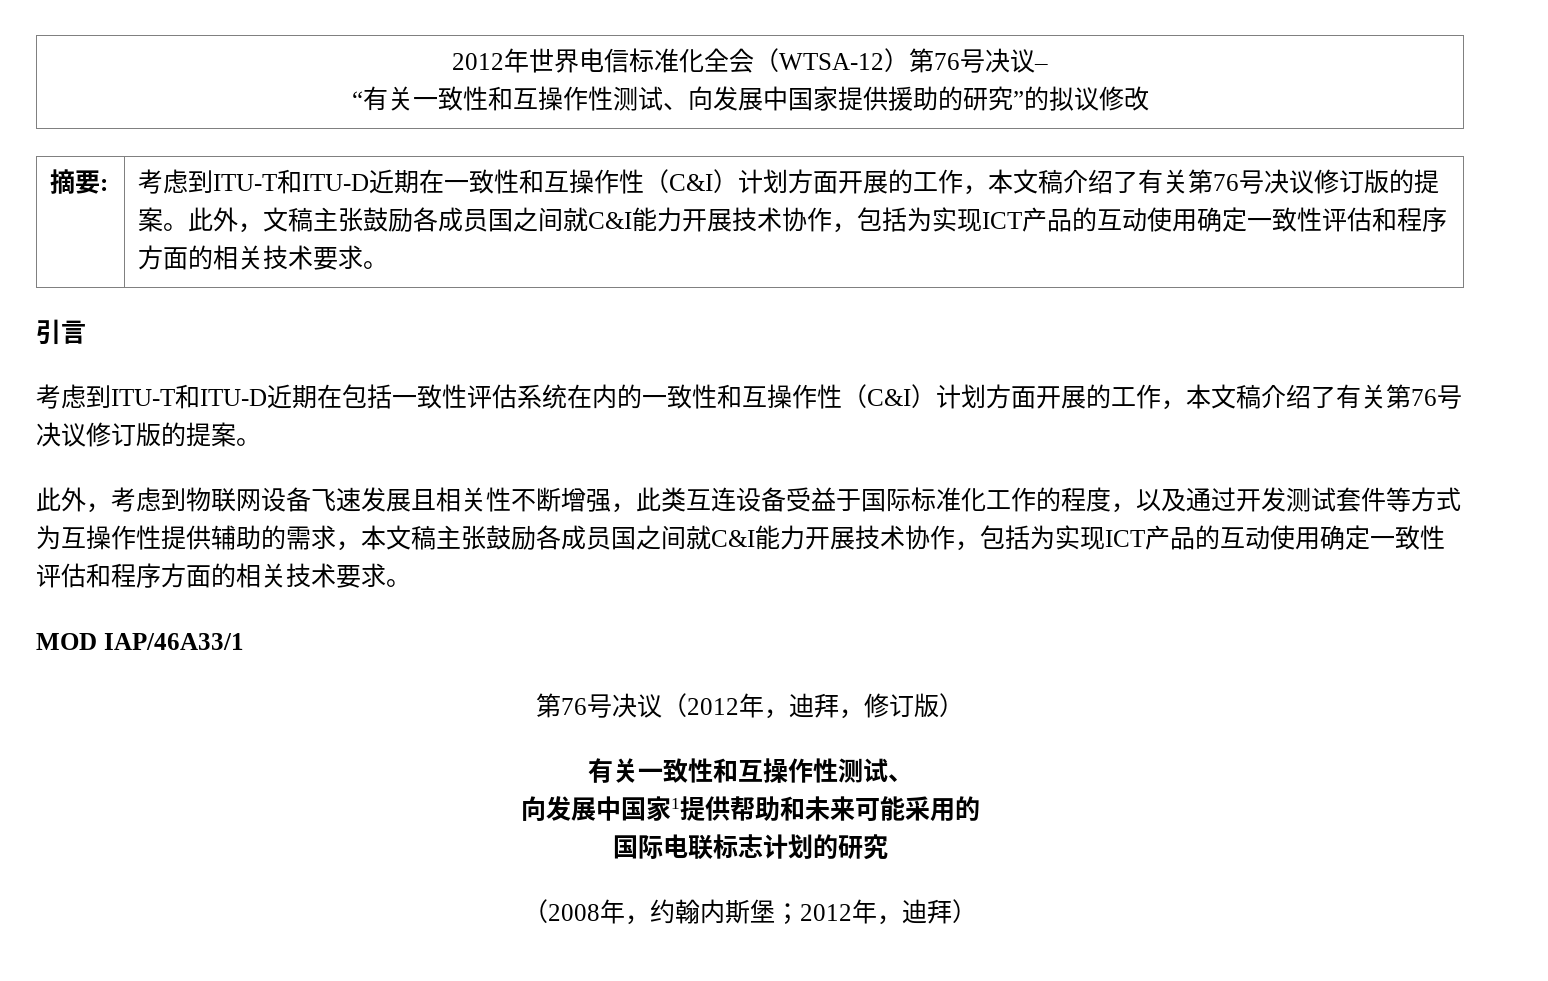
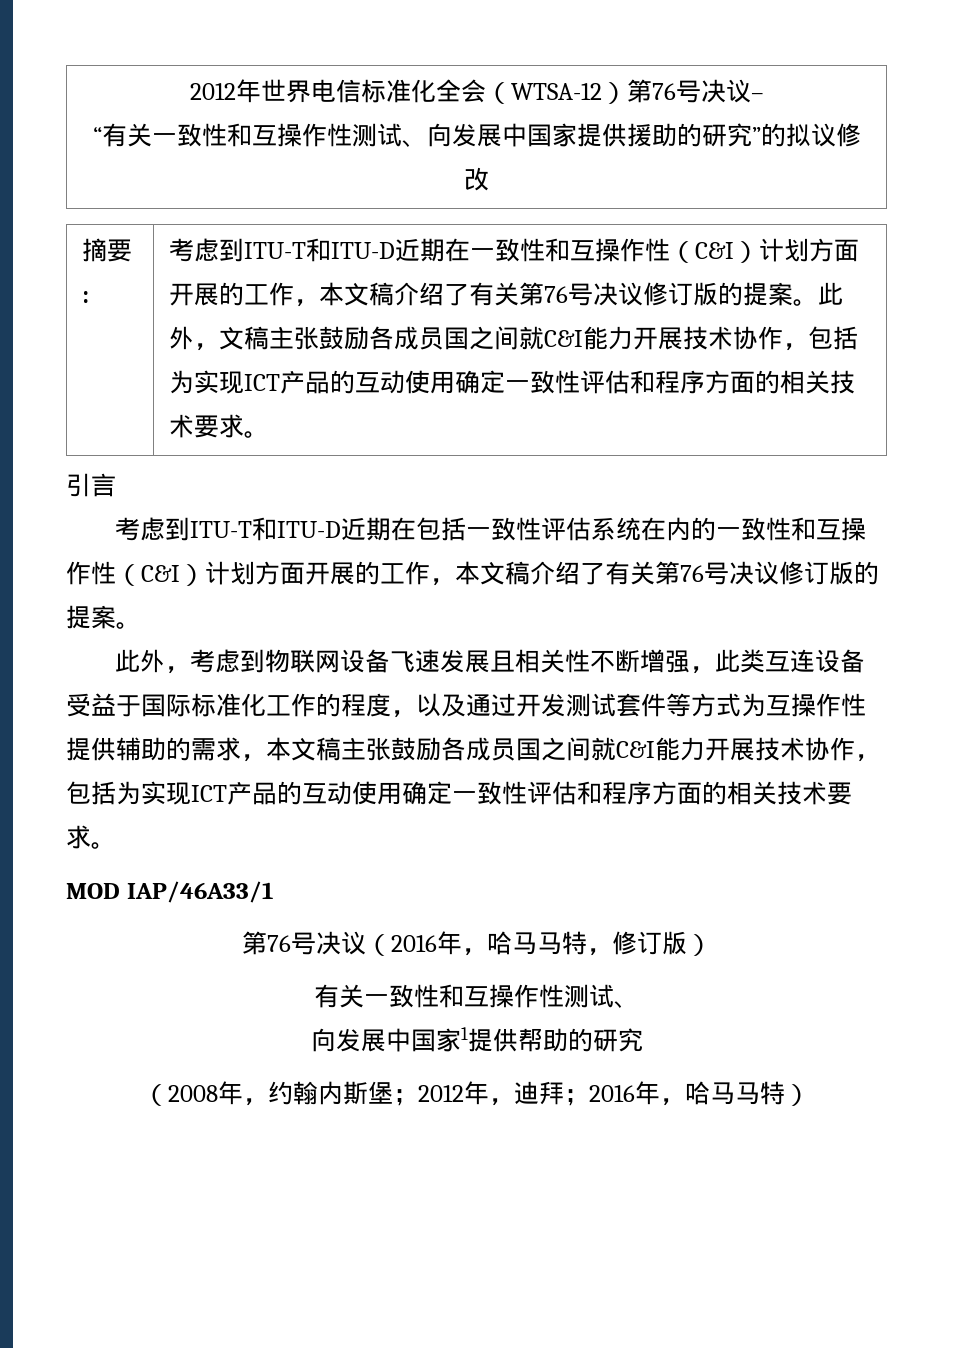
[687,693,839,719] 2012年，迪拜 -> [390,931,587,956] 2016年，哈马马特
[779,796,980,822] [612,834,813,860] 和未来可能采用的 // 国际电联标志计划 -> (568, 1040) none
(952, 911) none -> [564,1081,785,1106] ；2016年，哈马马特

